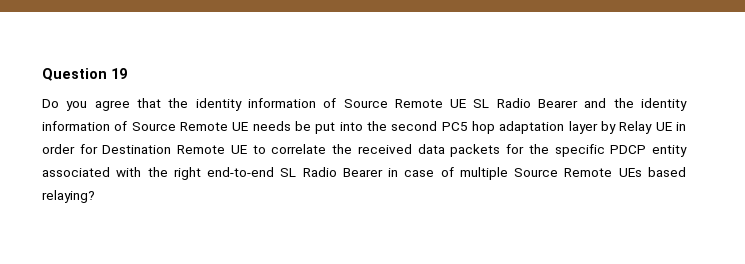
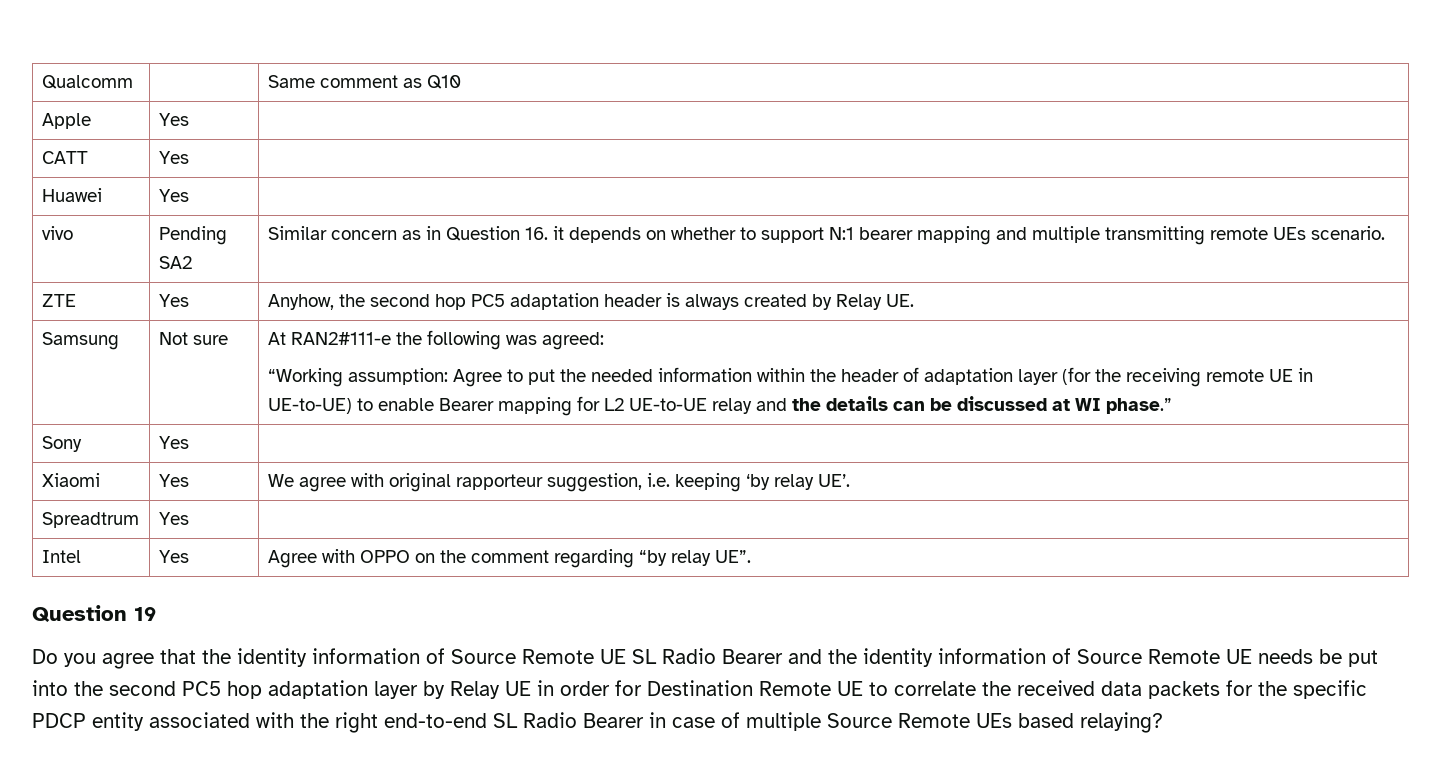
(42, 74) none -> [41,75,133,89] [267,75,461,89] [41,113,91,129] [158,113,189,126] [41,151,88,164] [158,151,189,164] [41,188,102,202] [158,189,189,202] [41,226,73,240] [158,226,227,245] [158,256,192,269] [267,226,1385,245] [41,294,76,307] [158,294,189,307] [267,293,914,310] [41,332,119,350] [158,332,228,345] [267,330,604,350] [267,367,1313,387] [267,396,1172,416] [41,436,82,452] [158,436,189,449] [41,473,100,487] [158,474,189,487] [267,473,850,492] [41,512,139,528] [158,512,189,525] [41,550,81,563] [158,550,189,563] [267,549,751,568] Qualcomm | | Same comment as Q10 // Apple | Yes | // CATT | Yes | // Huawei | Yes | // vivo | Pending SA2 | Similar concern as in Question 16. it depends on whether to support N:1 bearer mapping and multiple transmitting remote UEs scenario. // ZTE | Yes | Anyhow, the second hop PC5 adaptation header is always created by Relay UE. // Samsung | Not sure | At RAN2#111-e the following was agreed: // “Working assumption: Agree to put the needed information within the header of adaptation layer (for the receiving remote UE in UE-to-UE) to enable Bearer mapping for L2 UE-to-UE relay and the details can be discussed at WI phase.” // Sony | Yes | // Xiaomi | Yes | We agree with original rapporteur suggestion, i.e. keeping ‘by relay UE’. // Spreadtrum | Yes | // Intel | Yes | Agree with OPPO on the comment regarding “by relay UE”. //

